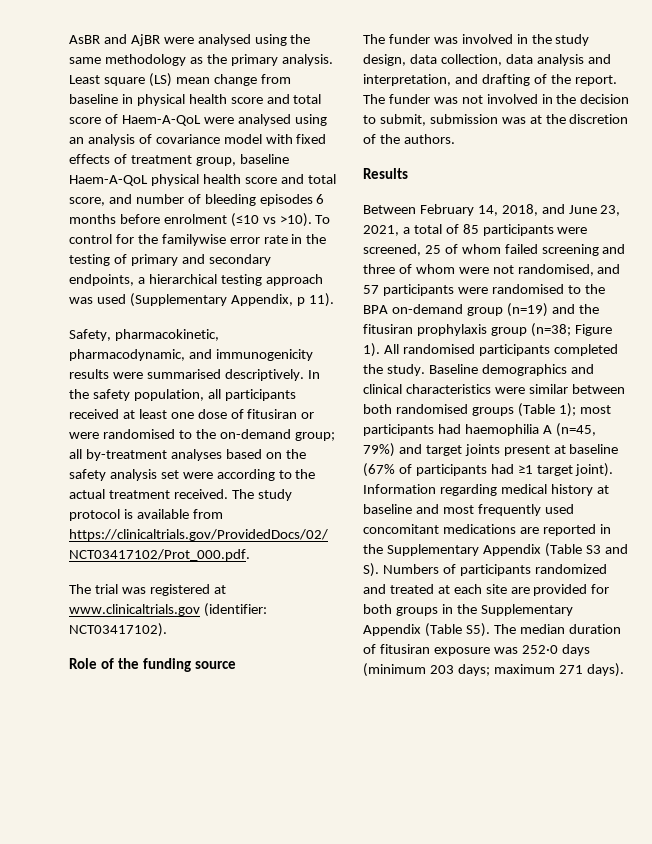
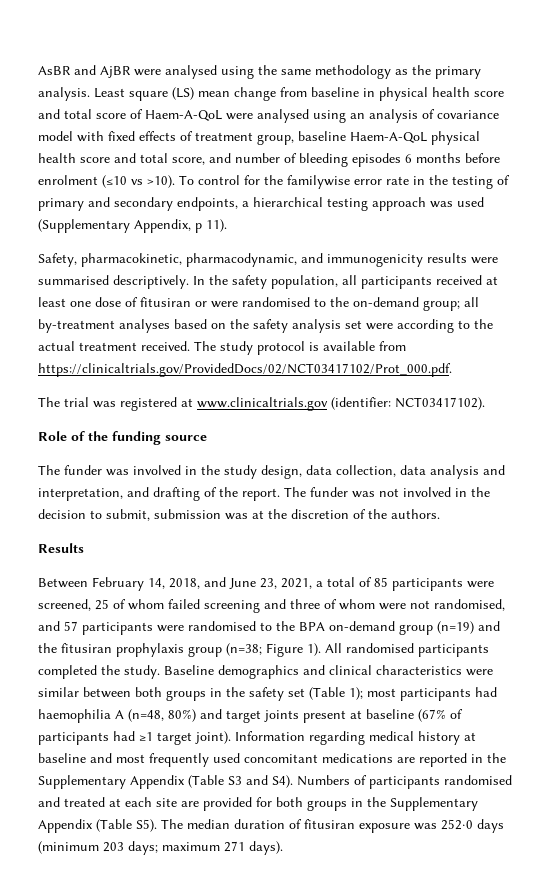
[395,404,514,416] randomised groups -> [166,687,305,701] groups in the safety set
[555,423,596,437] [363,443,395,457] (n=45, 79%) -> [128,709,196,722] (n=48, 80%)
[363,563,379,577] S). -> [272,775,293,788] S4).
[534,564,607,574] randomized -> [444,775,512,785] randomised

